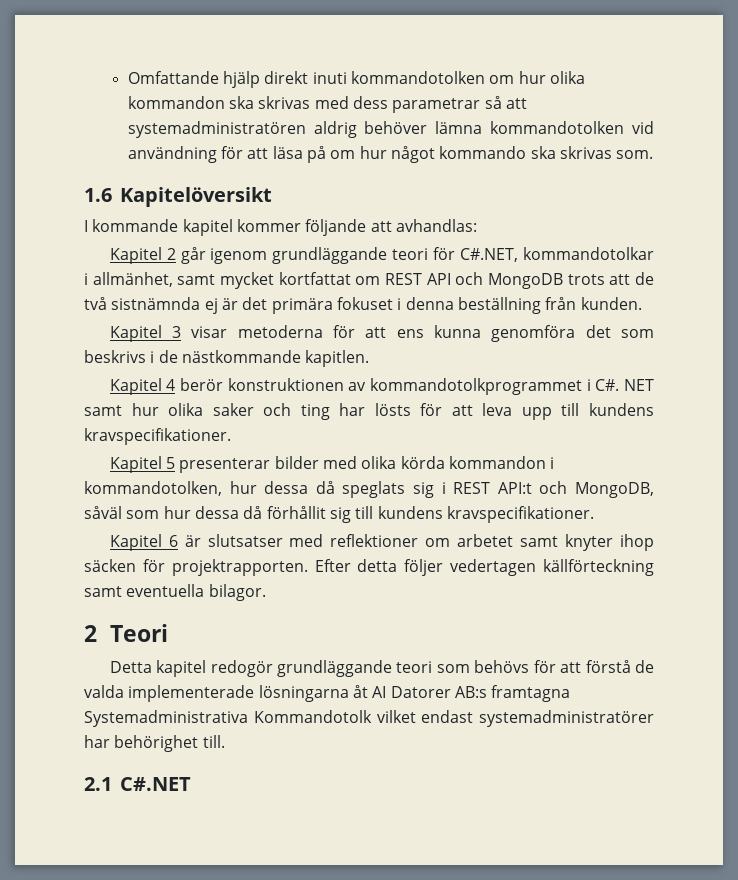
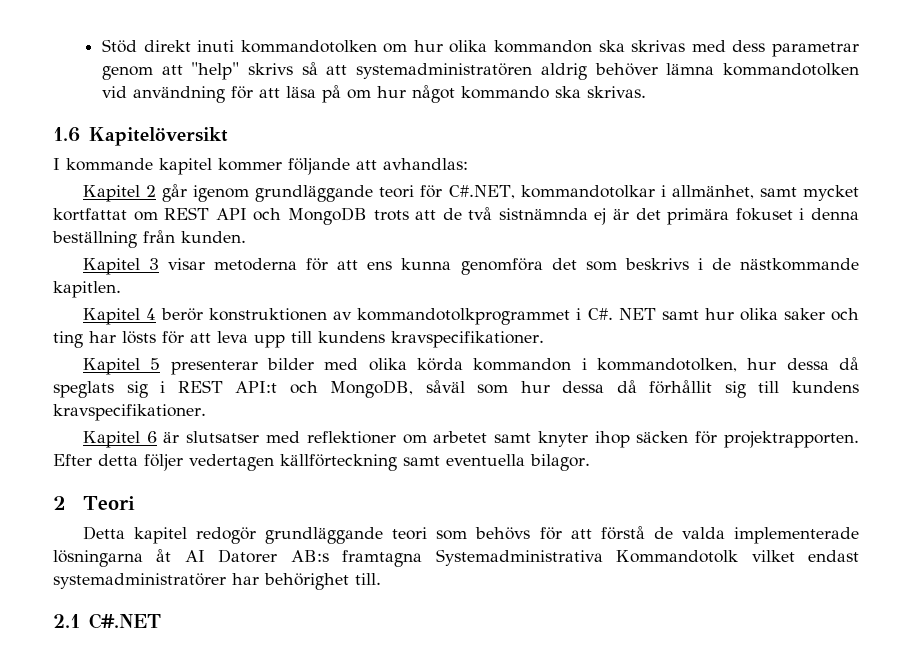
[127,71,261,88] Omfattande hjälp -> [101,39,137,53] Stöd
(481, 105) none -> [101,62,294,80] genom att "help" skrivs
[559,146,654,159] skrivas som. -> [586,86,646,98] skrivas.

